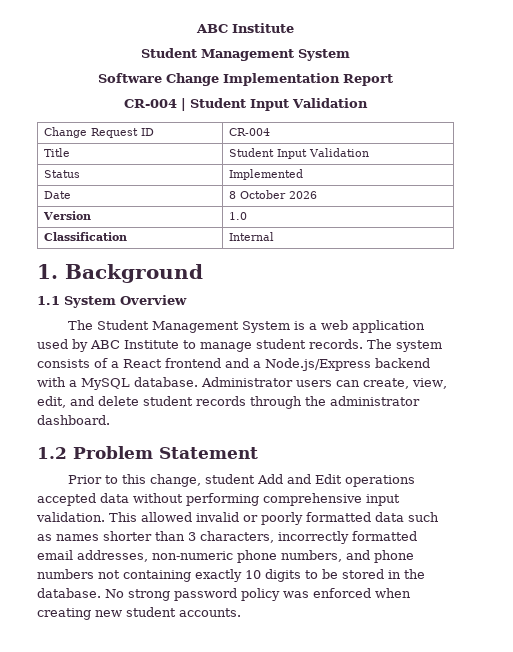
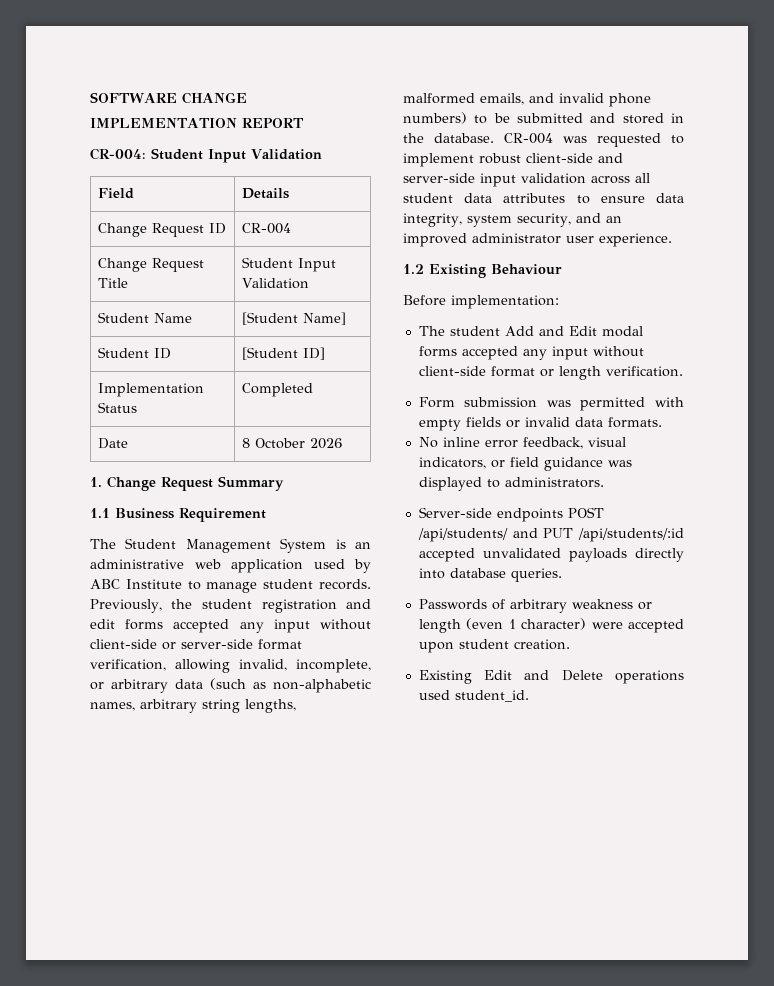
[196,23,294,33] [141,48,350,61] [98,73,393,86] [124,98,369,111] ABC Institute // Student Management System // Software Change Implementation Report // CR-004 | Student Input Validation -> [90,92,247,104] [90,118,304,128] [90,148,322,163] [97,188,134,199] [241,188,289,199] SOFTWARE CHANGE // IMPLEMENTATION REPORT // CR-004: Student Input Validation // Field | Details
(271, 132) none -> [97,258,204,272] Change Request
(370, 152) none -> [97,312,192,323] [241,312,346,325] [97,347,171,359] [241,347,325,360] [97,383,204,397] Student Name | [Student Name] // Student ID | [Student ID] // Implementation
[229,169,304,180] Implemented -> [241,383,313,397] Completed
[43,211,92,220] [229,212,248,220] [44,232,128,241] [229,232,275,241] [37,264,203,283] // Version | 1.0 // Classification | Internal // 1. Background -> [90,476,284,491] // 1. Change Request Summary
[64,295,187,308] System Overview -> [115,508,266,522] Business Requirement
[309,323,318,330] a -> [355,542,371,549] [90,559,184,569] an administrative
[367,339,442,352] [37,358,430,371] [37,377,447,390] [37,396,420,409] [37,415,110,425] [37,446,258,459] [68,474,416,487] [37,493,400,506] [36,512,439,525] [37,531,417,544] [37,550,414,563] [37,569,425,582] [37,588,411,601] [37,607,241,620] The system consists of a React frontend and a Node.js/Express backend with a MySQL database. Administrator users can create, view, edit, and delete student records through the administrator dashboard. // 1.2 Problem Statement // Prior to this change, student Add and Edit operations accepted data without performing comprehensive input validation. This allowed invalid or poorly formatted data such as names shorter than 3 characters, incorrectly formatted email addresses, non-numeric phone numbers, and phone numbers not containing exactly 10 digits to be stored in the database. No strong password policy was enforced when creating new student accounts. -> [90,599,371,613] [90,619,371,633] [90,639,302,650] [90,659,371,673] [90,678,371,693] [90,699,296,713] [403,93,651,107] [403,112,684,124] [403,133,684,147] [403,153,623,167] [403,173,650,187] [403,193,684,204] [403,213,622,227] [403,233,672,247] [403,264,562,278] [403,295,559,309] [418,326,643,337] [418,346,644,360] [418,366,683,380] [418,397,684,411] [418,417,662,431] [418,437,626,449] [418,457,632,471] [418,477,604,491] [418,507,604,522] [417,528,684,542] [418,548,684,562] [418,568,562,582] [418,599,652,613] [418,618,684,633] [418,639,570,653] [418,670,684,684] [418,690,529,702] Previously, the student registration and edit forms accepted any input without client-side or server-side format verification, allowing invalid, incomplete, or arbitrary data (such as non-alphabetic names, arbitrary string lengths, malformed emails, and invalid phone numbers) to be submitted and stored in the database. CR-004 was requested to implement robust client-side and server-side input validation across all student data attributes to ensure data integrity, system security, and an improved administrator user experience. // 1.2 Existing Behaviour // Before implementation: // The student Add and Edit modal forms accepted any input without client-side format or length verification. // Form submission was permitted with empty fields or invalid data formats. // No inline error feedback, visual indicators, or field guidance was displayed to administrators. // Server-side endpoints POST /api/students/ and PUT /api/students/:id accepted unvalidated payloads directly into database queries. // Passwords of arbitrary weakness or length (even 1 character) were accepted upon student creation. // Existing Edit and Delete operations used student_id.

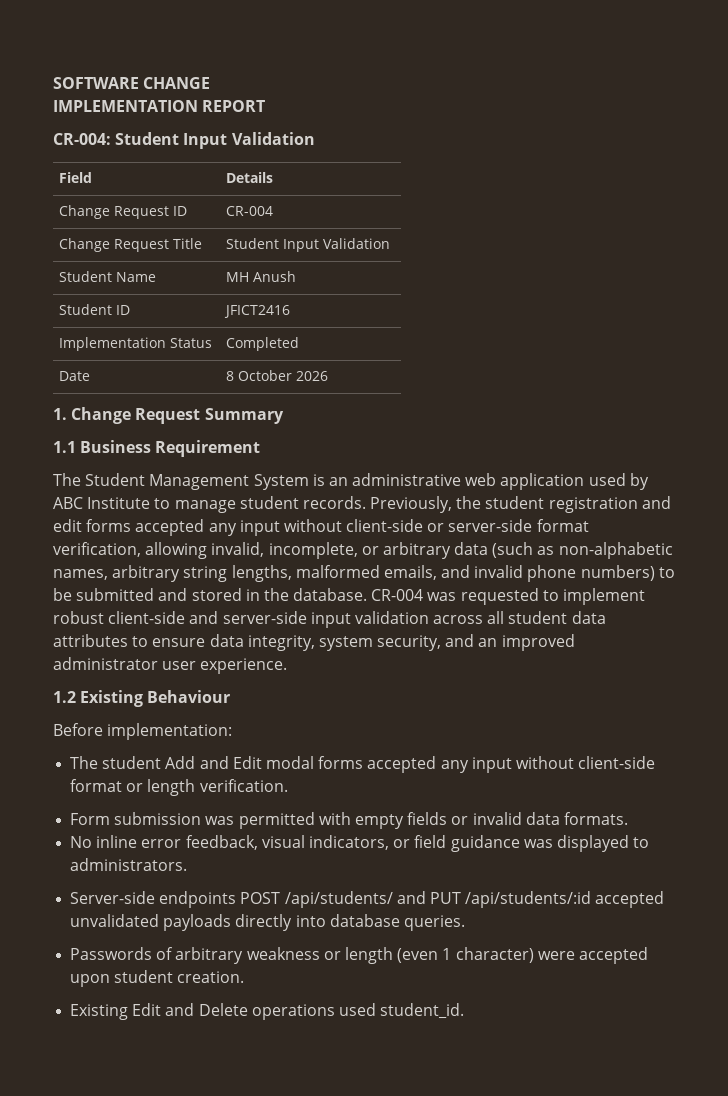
[241,312,346,325] [Student Name] -> [226,271,297,282] MH Anush
[241,347,325,360] [Student ID] -> [224,305,291,318] JFICT2416

